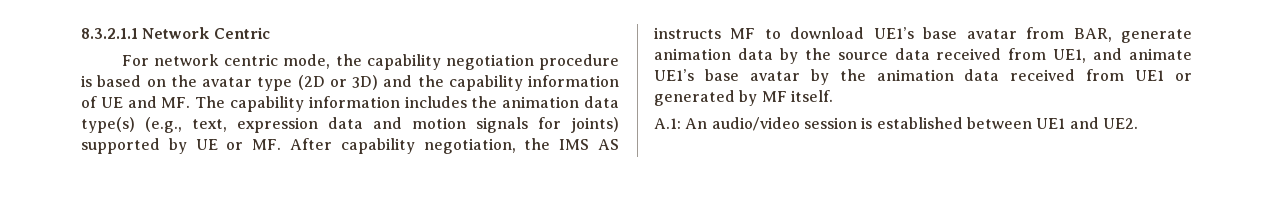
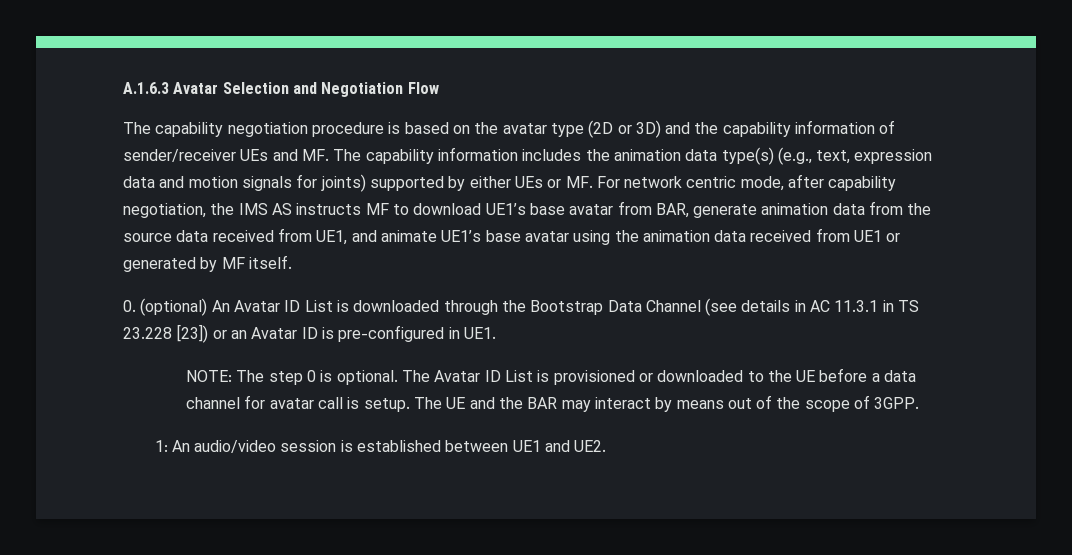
[81,27,270,39] [122,54,362,69] 8.3.2.1.1 Network Centric // For network centric mode, the -> [123,82,439,97] [123,122,151,134] A.1.6.3 Avatar Selection and Negotiation Flow // The
[100,97,123,108] UE -> [123,149,269,162] sender/receiver UEs
[195,138,332,150] UE or MF. After -> [469,174,825,191] either UEs or MF. For network centric mode, after
[779,48,798,64] by -> [869,201,904,215] from
[810,69,829,85] by -> [573,230,611,245] using
[654,118,681,129] A.1: -> [123,298,920,316] [123,324,496,343] [186,368,917,385] [186,395,920,412] [154,440,168,452] 0. (optional) An Avatar ID List is downloaded through the Bootstrap Data Channel (see details in AC 11.3.1 in TS 23.228 [23]) or an Avatar ID is pre-configured in UE1. // NOTE: The step 0 is optional. The Avatar ID List is provisioned or downloaded to the UE before a data channel for avatar call is setup. The UE and the BAR may interact by means out of the scope of 3GPP. // 1:

